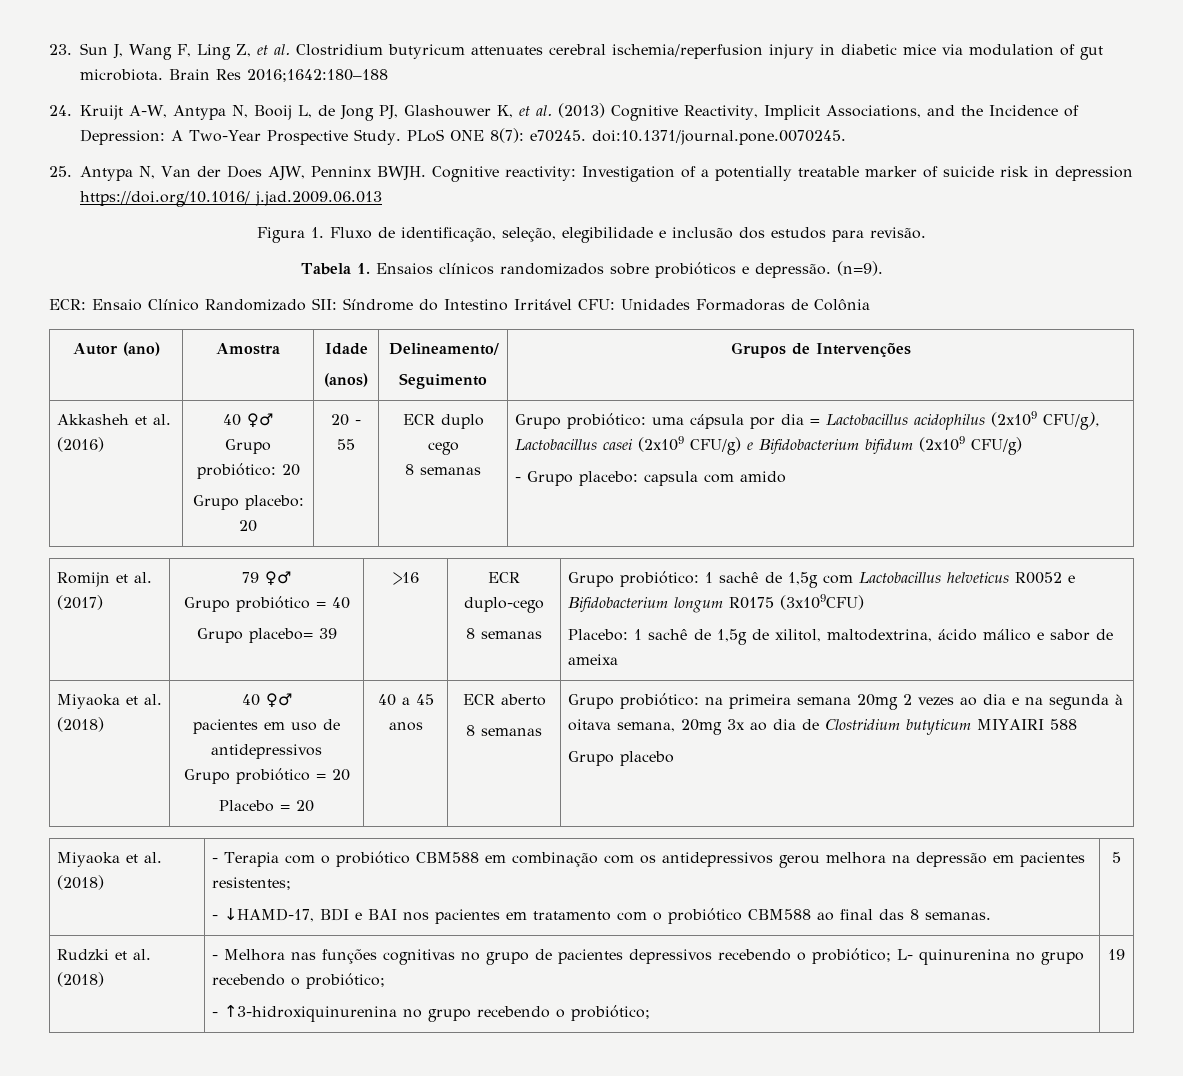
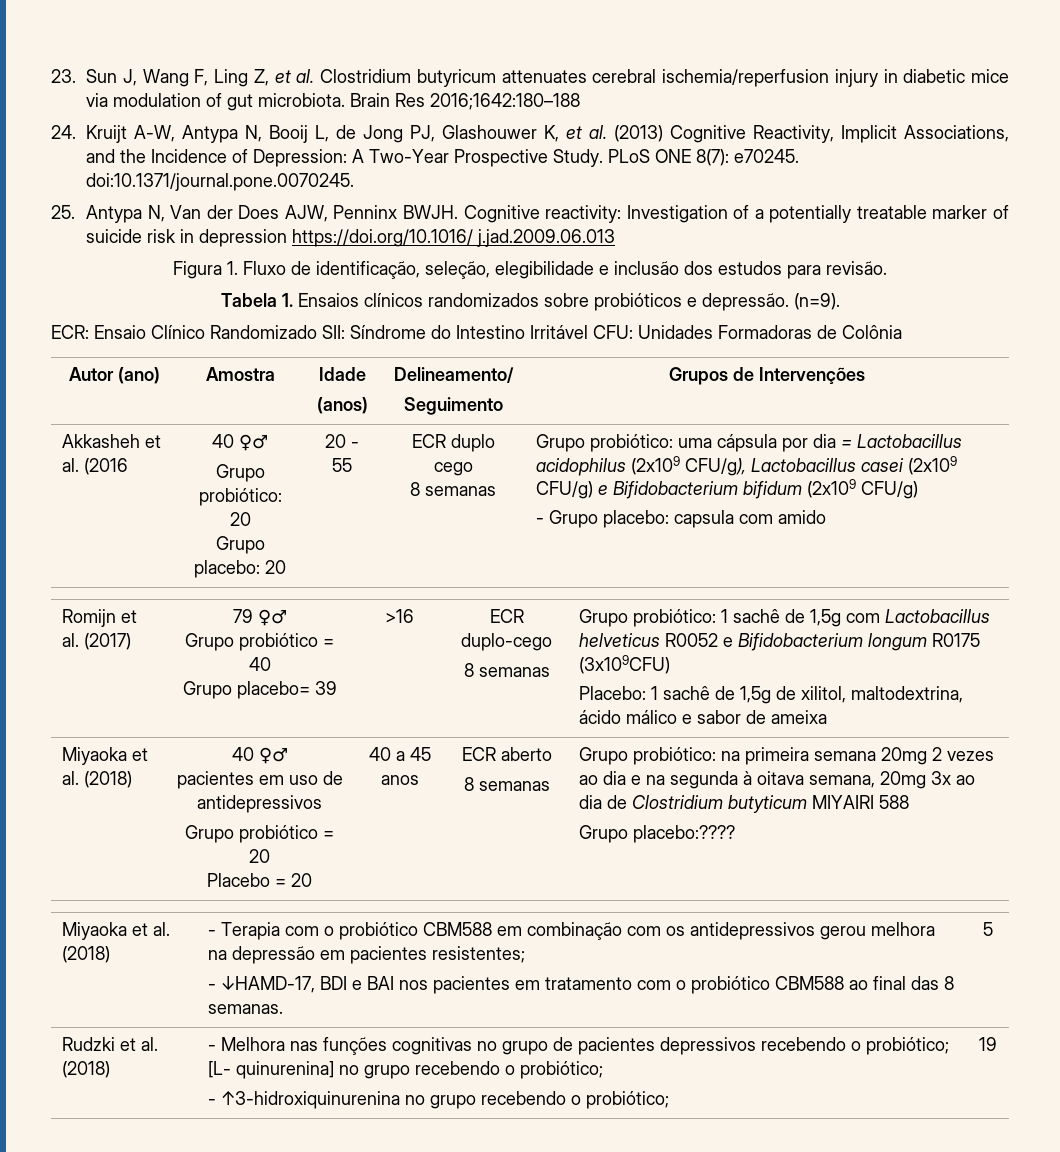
[56,437,104,452] (2016) -> [84,458,129,475] (2016
[619,751,674,766] placebo -> [633,825,736,843] placebo:????
[896,949,1010,965] L- quinurenina -> [208,1061,335,1079] [L- quinurenina]

